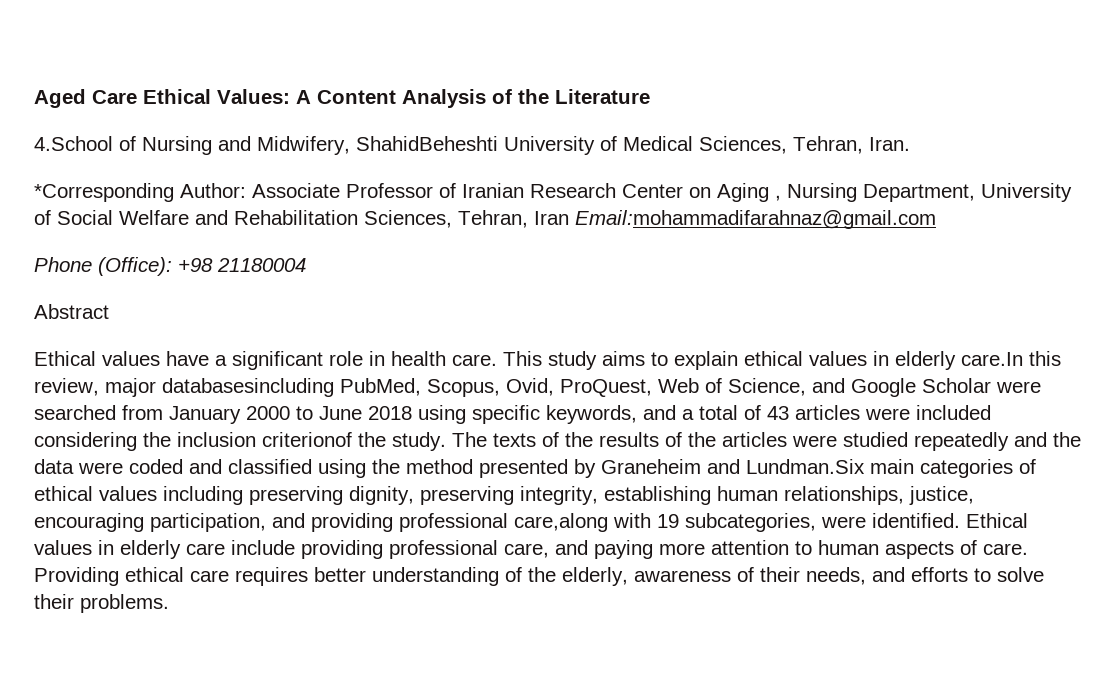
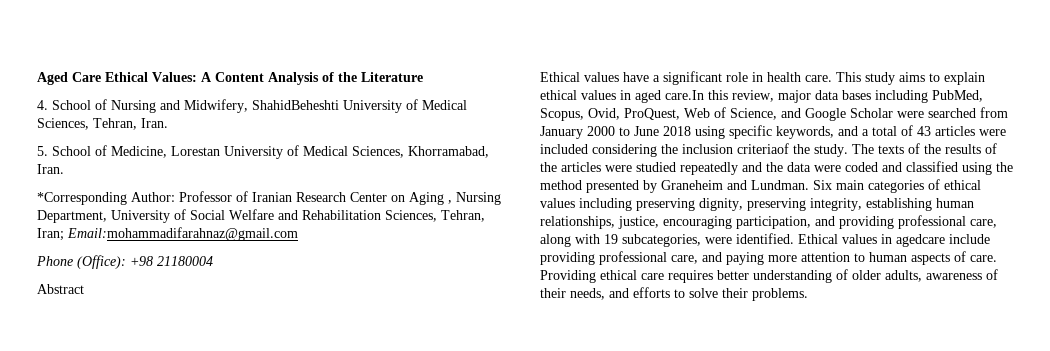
[34,136,113,151] 4.School -> [37,100,91,110] 4. School
(910, 144) none -> [37,145,489,159] [37,164,64,174] // 5. School of Medicine, Lorestan University of Medical Sciences, Khorramabad, Iran.
[252,183,340,198] Associate -> (175, 197) none
[534,211,569,225] Iran -> [37,228,64,241] Iran;
[895,351,956,370] elderly -> [635,90,661,103] aged
[162,378,334,397] databasesincluding -> [815,90,928,103] data bases including
[262,432,352,447] criterionof -> [737,143,789,154] criteriaof
[746,459,865,474] Lundman.Six -> [751,180,832,190] Lundman. Six
[514,513,608,532] care,along -> [970,219,997,228] [540,234,571,247] care, along
[120,540,225,559] elderly care -> [896,234,945,247] agedcare
[528,567,628,586] the elderly, -> [852,270,922,282] older adults,

